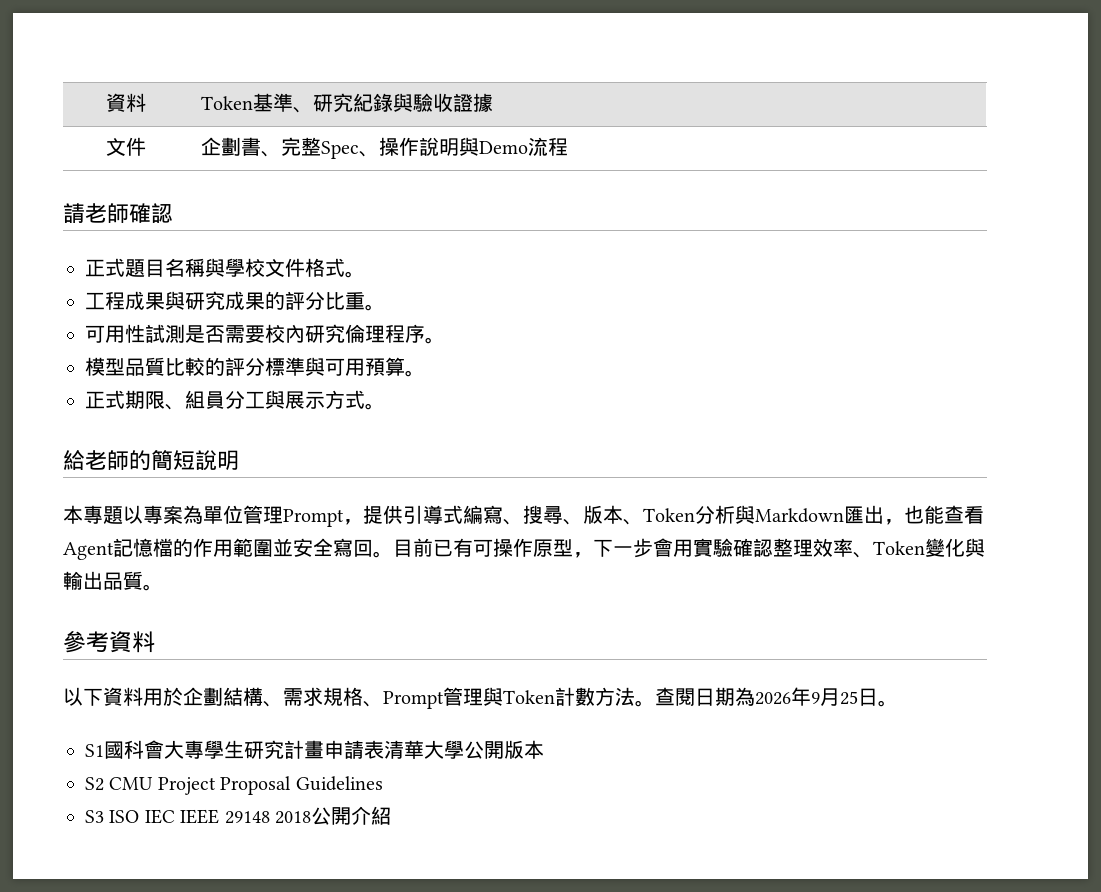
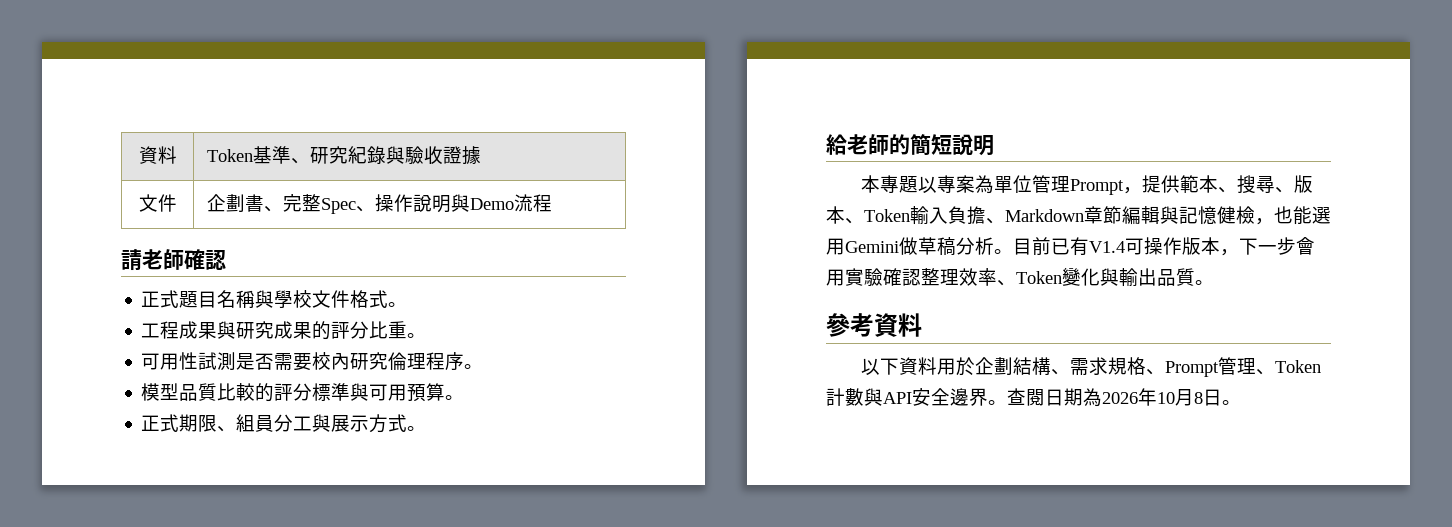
[403,505,503,524] 引導式編寫 -> [1180,175,1219,193] 範本
[695,505,984,525] [63,538,573,560] 分析與Markdown匯出，也能查看Agent記憶檔的作用範圍並安全寫回。目前已有可操作原型 -> [910,206,1331,225] [826,237,1220,256] 輸入負擔、Markdown章節編輯與記憶健檢，也能選用Gemini做草稿分析。目前已有V1.4可操作版本
[483,687,503,706] 與 -> [1256,369,1276,375] 、
[595,687,635,706] 方法 -> [864,388,988,406] 與API安全邊界
[811,688,858,706] 9月25 -> [1157,389,1203,406] 10月8
[85,740,544,759] [85,776,383,795] [85,806,391,825] // S1國科會大專學生研究計畫申請表清華大學公開版本 // S2 CMU Project Proposal Guidelines // S3 ISO IEC IEEE 29148 2018公開介紹 -> (1241, 402) none

